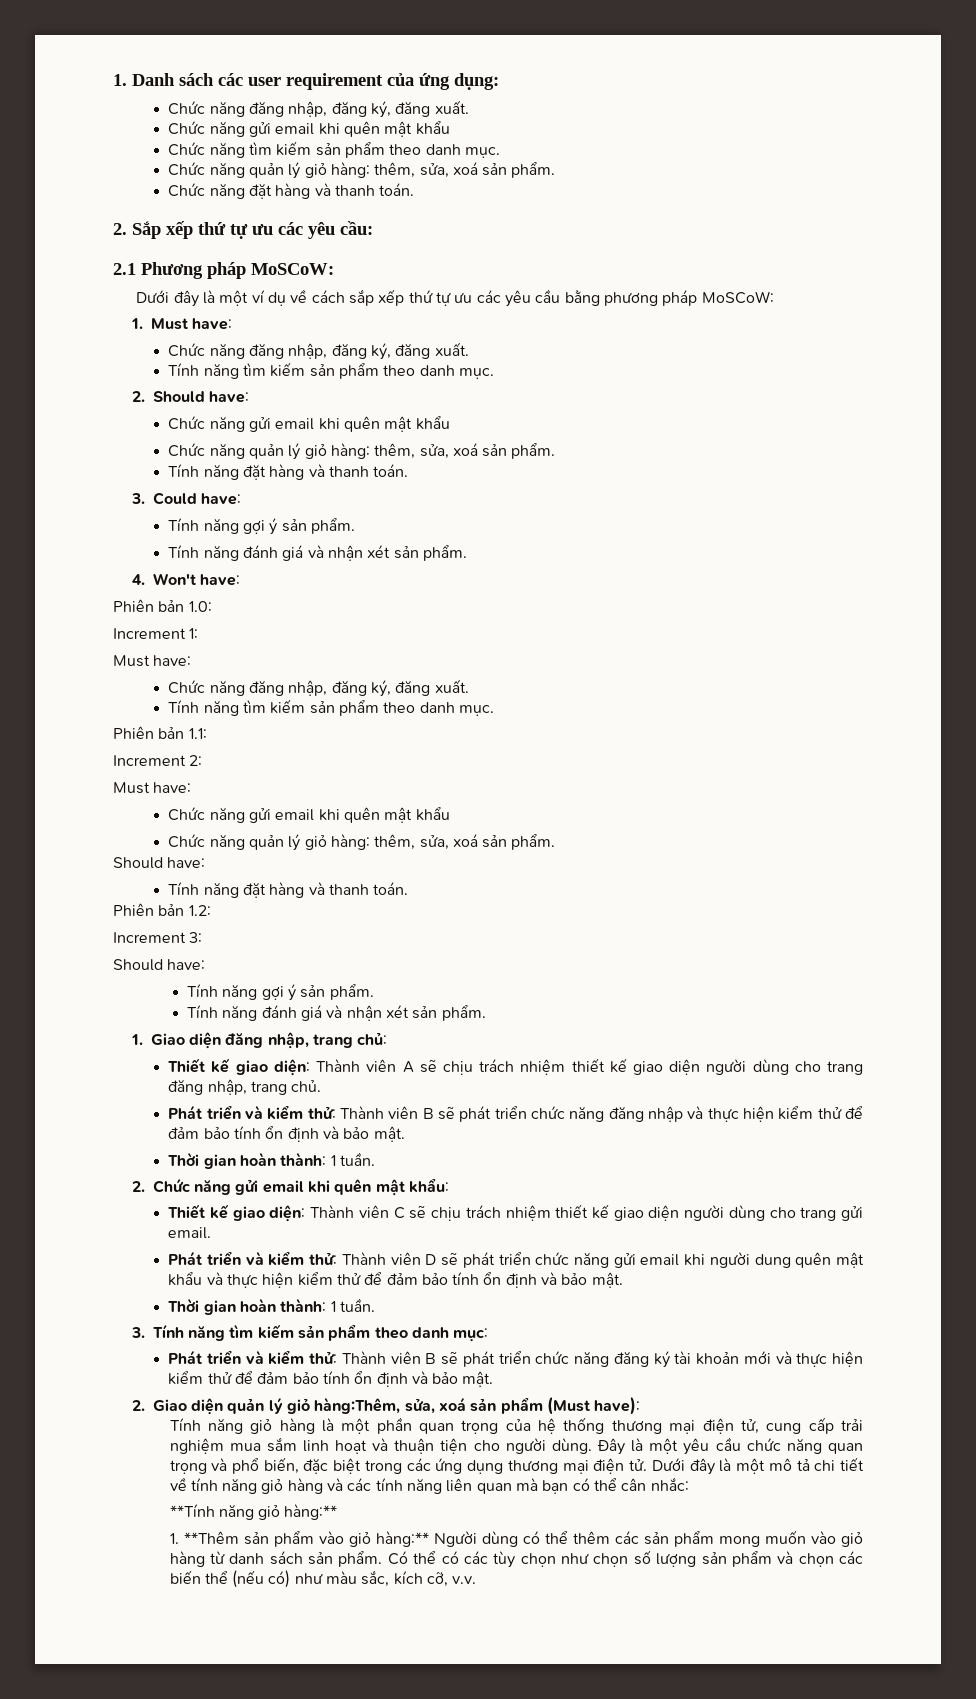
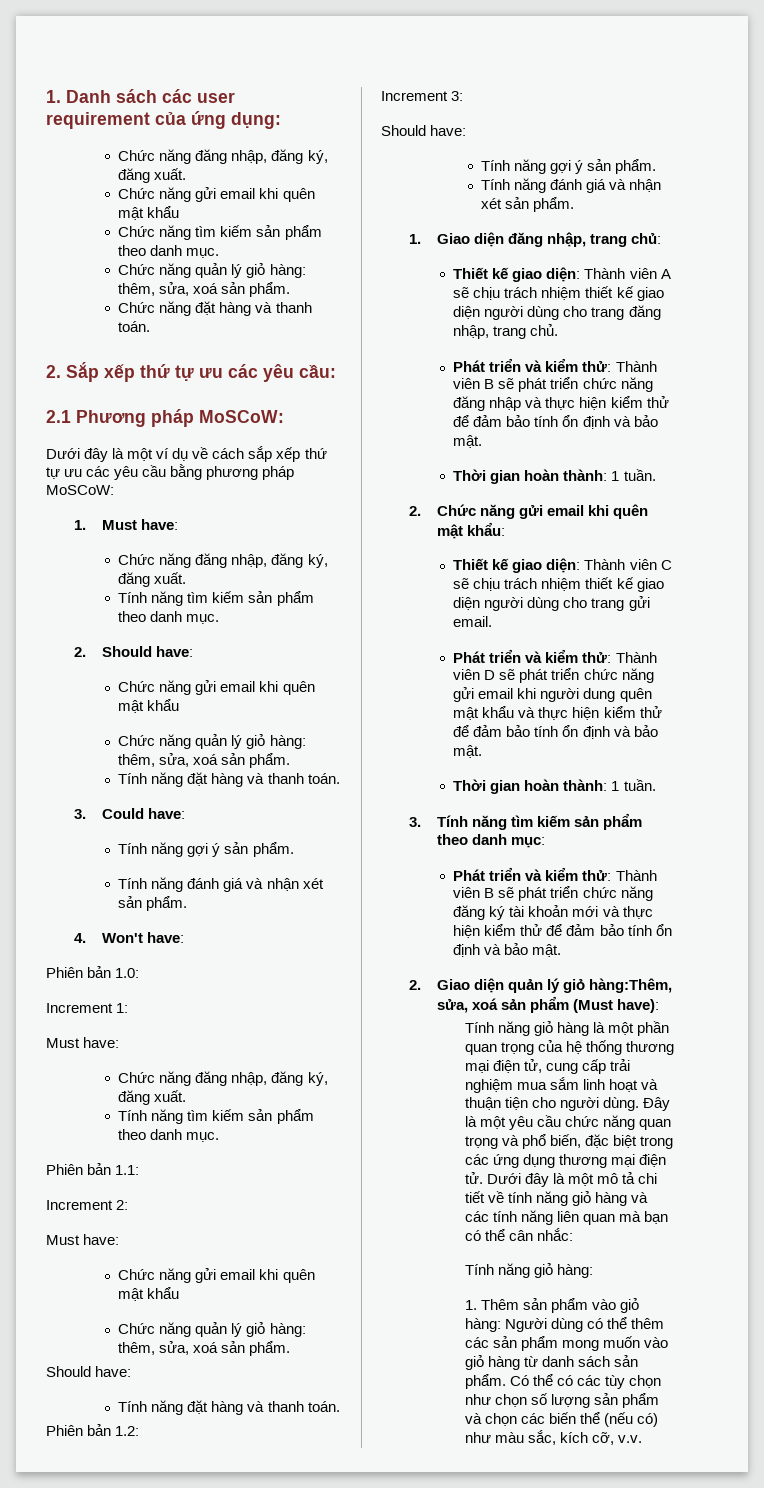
[169,1504,338,1520] [169,1531,239,1544] **Tính năng giỏ hàng:** // 1. **Thêm -> [464,1263,593,1278] [464,1299,519,1310] Tính năng giỏ hàng: // 1. Thêm
[375,1531,429,1547] hàng:** -> [464,1318,501,1332] hàng:

